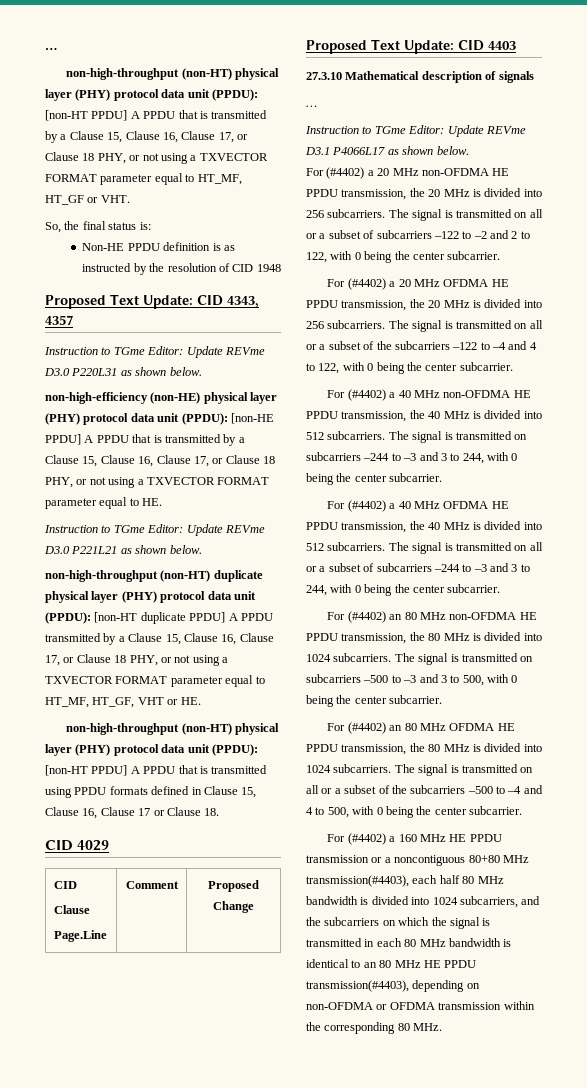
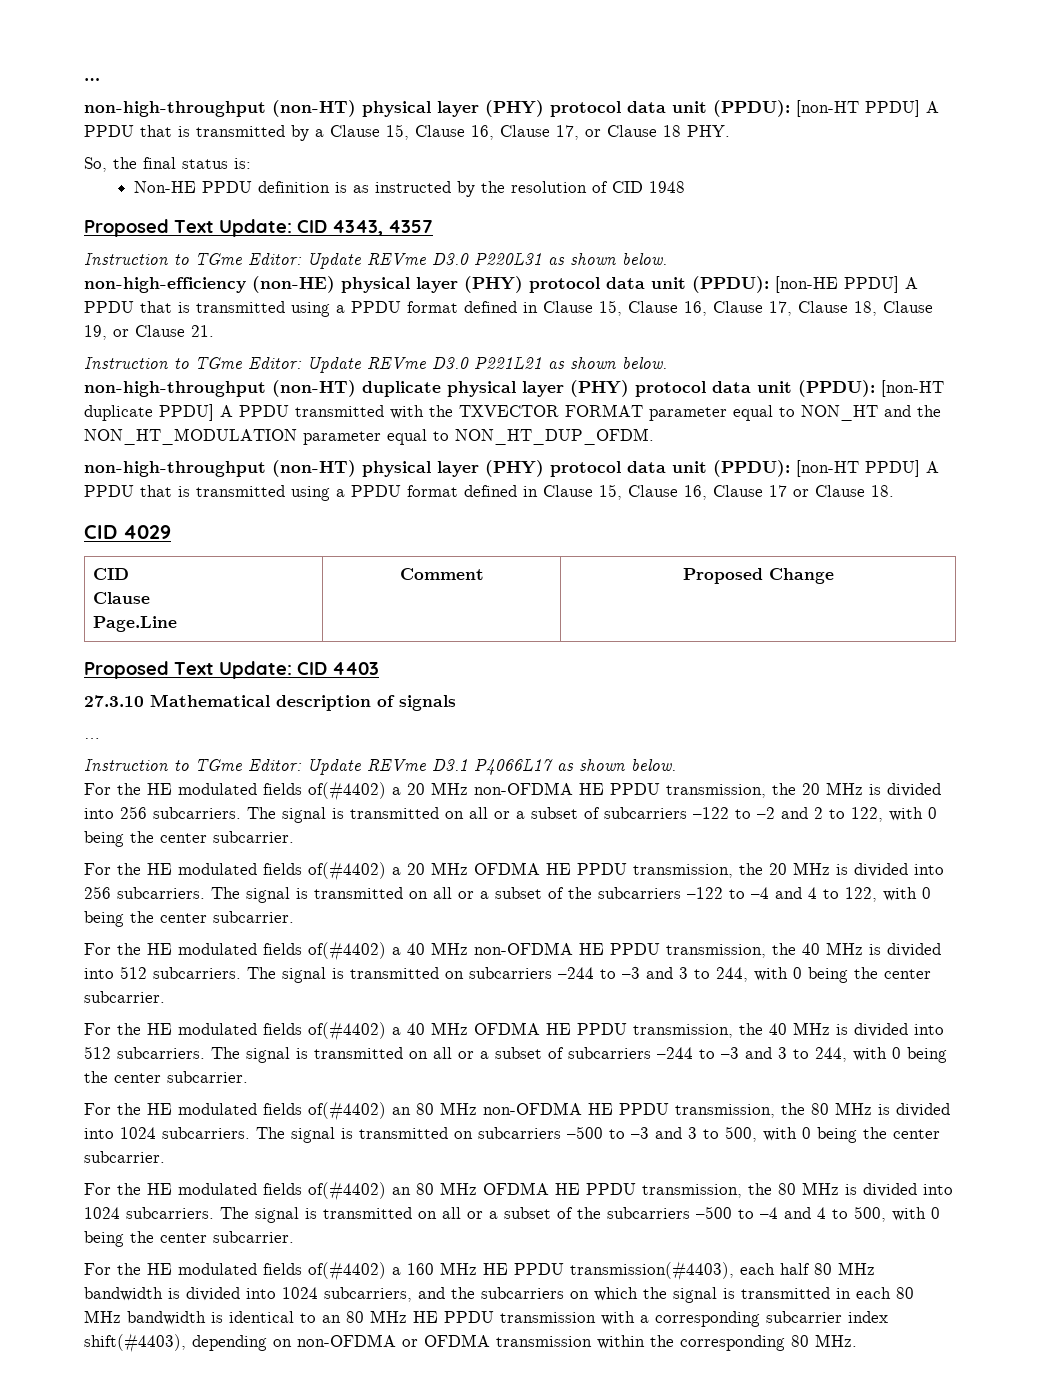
[97,153,268,164] [45,173,242,185] [45,195,130,205] PHY, or not using a TXVECTOR FORMAT parameter equal to HT_MF, HT_GF or VHT. -> [687,125,730,137] PHY.
[223,434,245,446] [45,455,275,467] [45,477,270,488] [45,497,163,509] by a Clause 15, Clause 16, Clause 17, or Clause 18 PHY, or not using a TXVECTOR FORMAT parameter equal to HE. -> [291,300,933,317] [84,325,214,340] using a PPDU format defined in Clause 15, Clause 16, Clause 17, Clause 18, Clause 19, or Clause 21.
[103,633,274,645] [45,654,228,666] [45,675,265,687] [45,697,201,708] by a Clause 15, Clause 16, Clause 17, or Clause 18 PHY, or not using a TXVECTOR FORMAT parameter equal to HT_MF, HT_GF, VHT or HE. -> [390,404,941,421] [84,428,654,445] with the TXVECTOR FORMAT parameter equal to NON_HT and the NON_HT_MODULATION parameter equal to NON_HT_DUP_OFDM.
[74,786,148,795] PPDU formats -> [336,485,458,497] a PPDU format
[326,167,365,179] (#4402) -> [117,781,386,801] the HE modulated fields of(#4402)
[347,278,386,290] (#4402) -> [117,861,386,881] the HE modulated fields of(#4402)
[347,389,386,401] (#4402) -> [117,941,386,961] the HE modulated fields of(#4402)
[347,500,386,512] (#4402) -> [117,1021,386,1041] the HE modulated fields of(#4402)
[347,611,386,623] (#4402) -> [117,1101,386,1121] the HE modulated fields of(#4402)
[347,722,386,734] (#4402) -> [117,1181,386,1201] the HE modulated fields of(#4402)
[347,833,386,845] (#4402) -> [117,1261,386,1281] the HE modulated fields of(#4402)
[306,855,529,866] transmission or a noncontiguous 80+80 MHz -> (564, 1269) none
[306,980,409,992] transmission(#4403), -> [500,1311,888,1327] [84,1333,186,1353] transmission with a corresponding subcarrier index shift(#4403),

